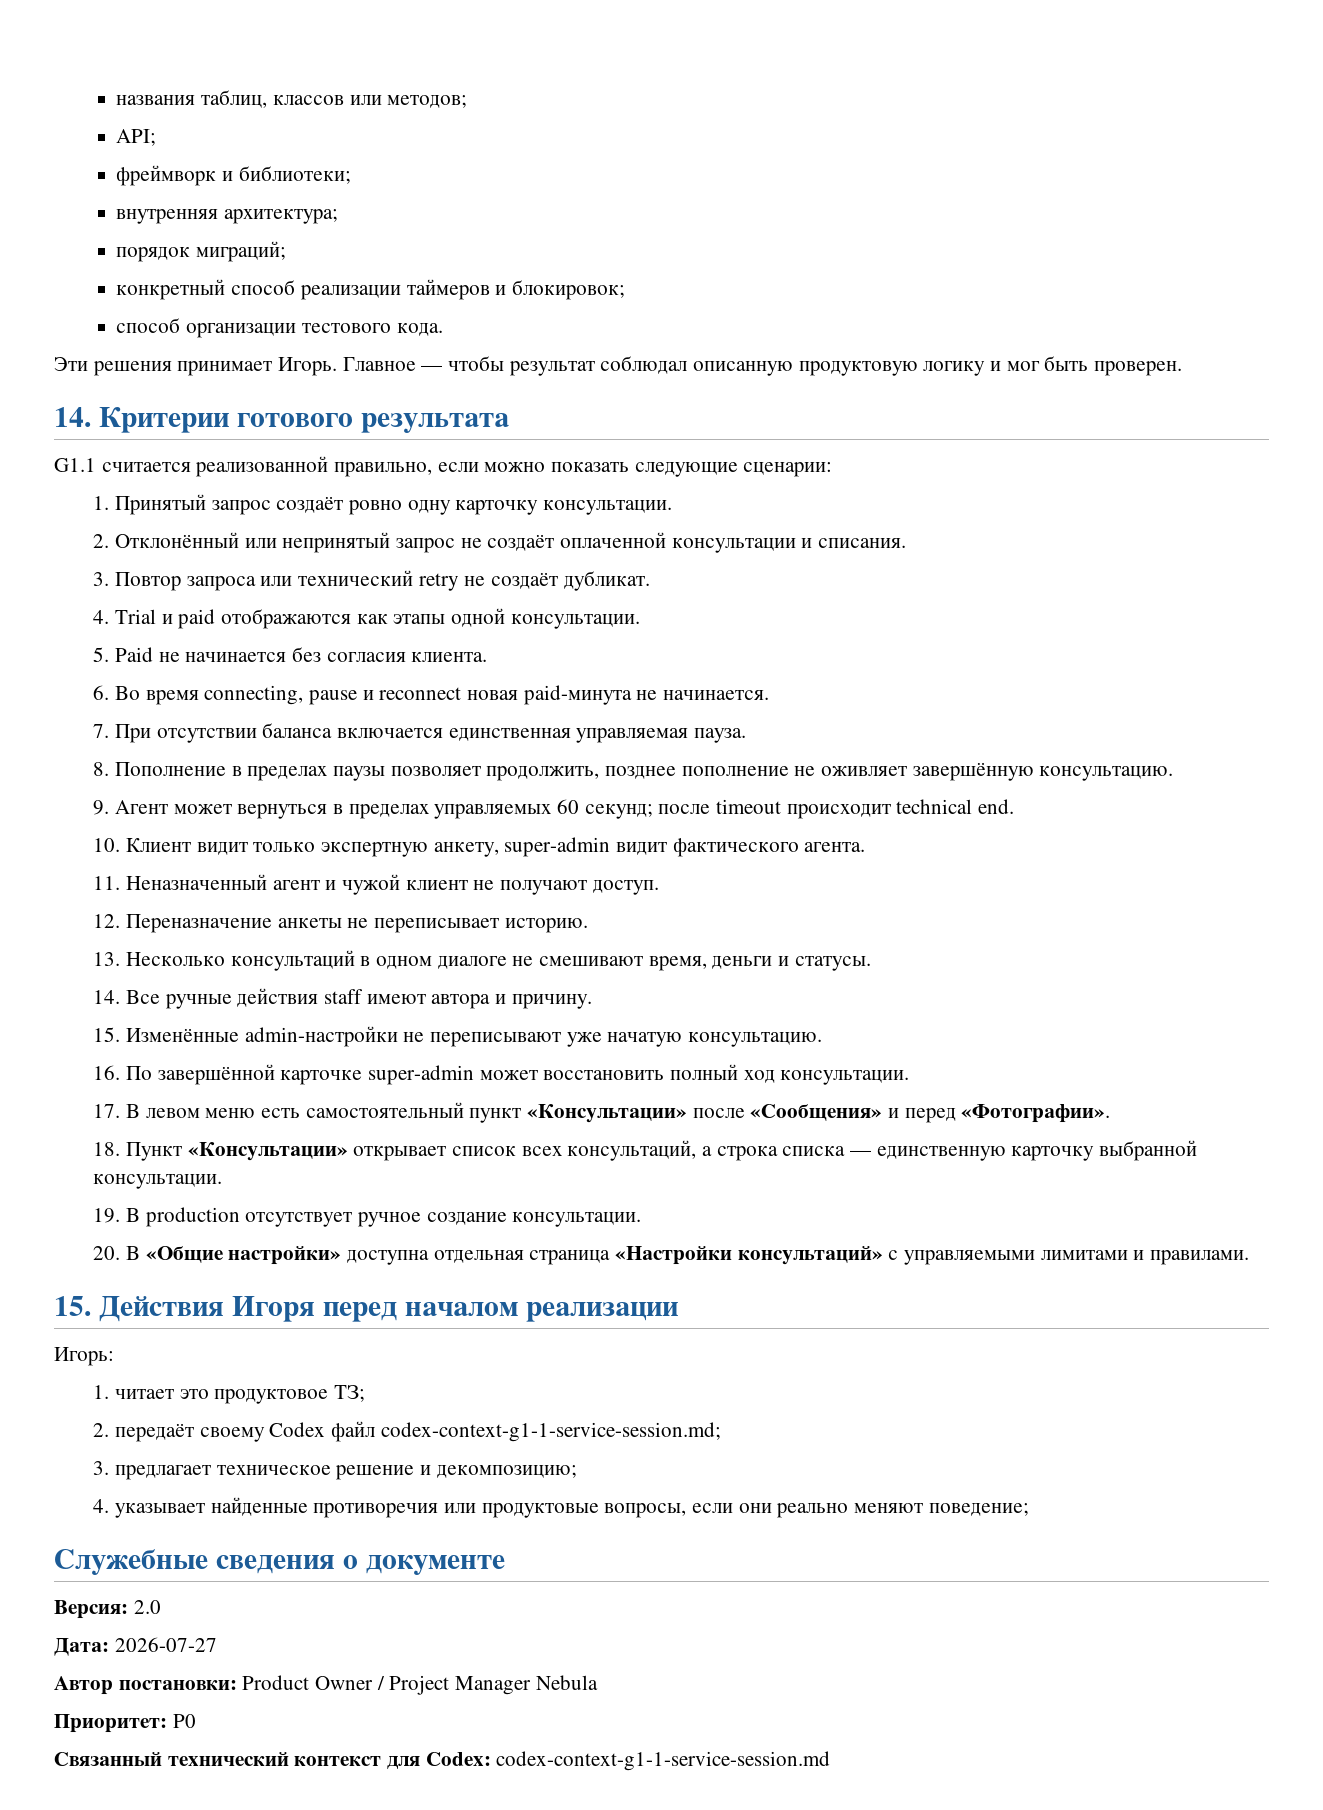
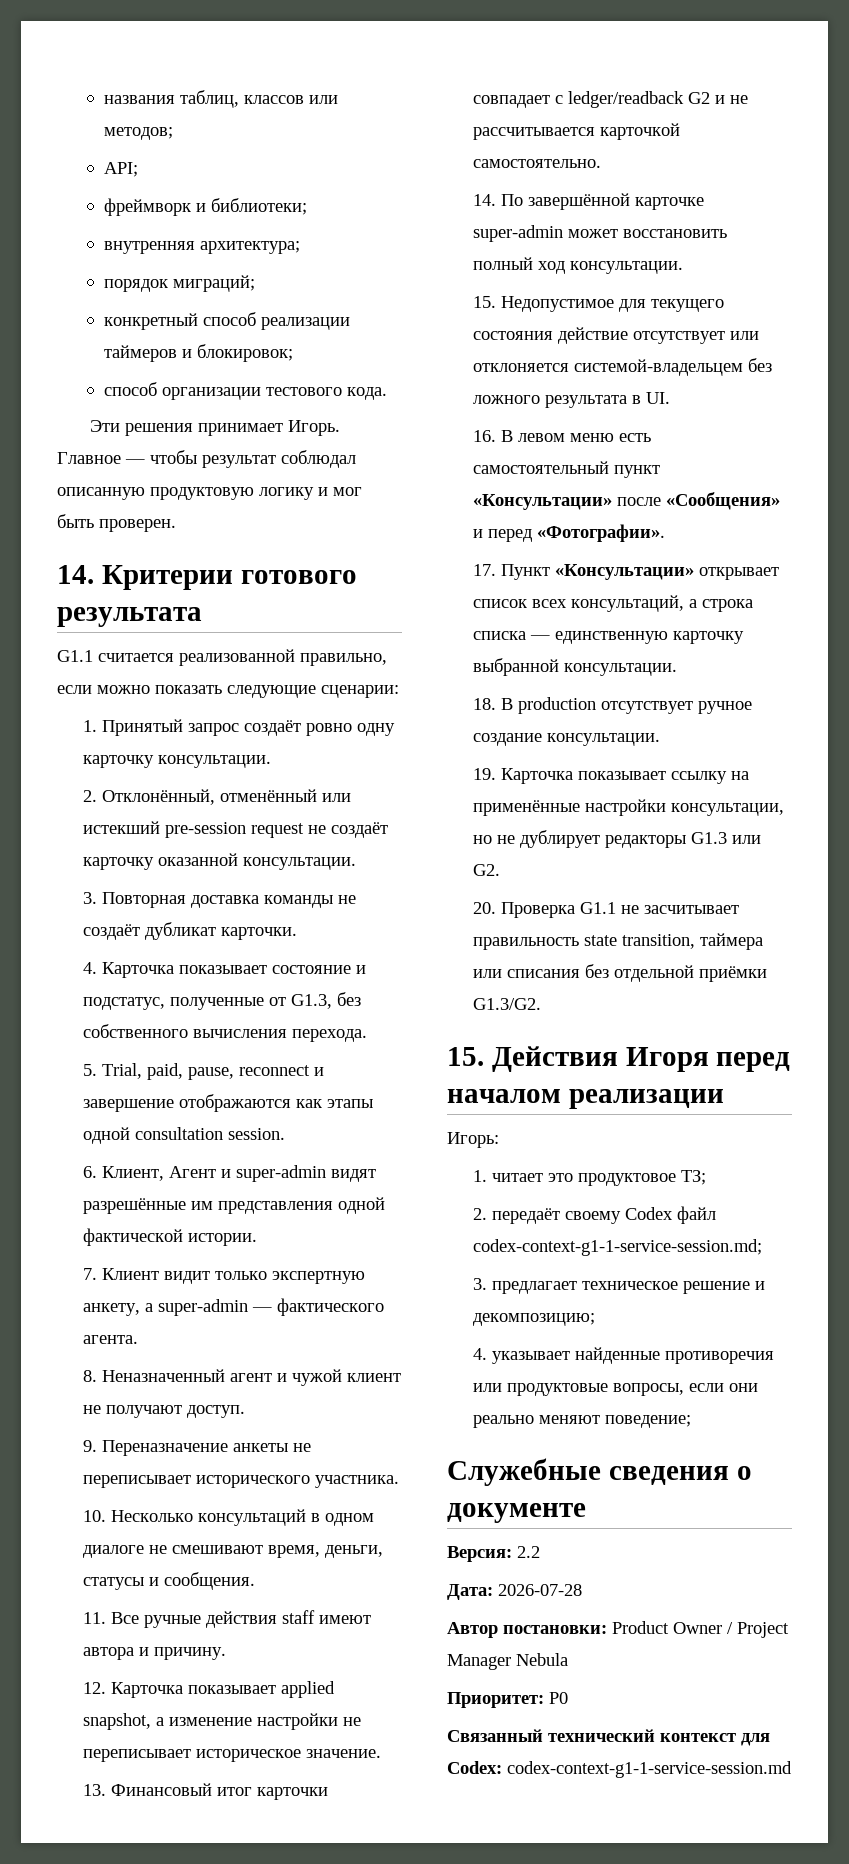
[115,532,907,553] [93,570,650,591] [93,608,640,629] [93,647,488,662] [93,685,770,705] [93,723,747,743] [93,762,1174,781] [93,799,1015,819] [93,838,121,852] Отклонённый или непринятый запрос не создаёт оплаченной консультации и списания. // 3. Повтор запроса или технический retry не создаёт дубликат. // 4. Trial и paid отображаются как этапы одной консультации. // 5. Paid не начинается без согласия клиента. // 6. Во время connecting, pause и reconnect новая paid-минута не начинается. // 7. При отсутствии баланса включается единственная управляемая пауза. // 8. Пополнение в пределах паузы позволяет продолжить, позднее пополнение не оживляет завершённую консультацию. // 9. Агент может вернуться в пределах управляемых 60 секунд; после timeout происходит technical end. // 10. -> [102,789,352,805] [83,821,389,838] [83,853,357,870] [83,892,357,908] [83,922,298,940] [83,962,367,978] [83,992,362,1010] [83,1024,368,1042] [83,1063,325,1080] [83,1094,374,1112] [83,1127,286,1144] [83,1165,377,1182] [83,1197,386,1214] [83,1228,258,1246] [83,1268,98,1280] Отклонённый, отменённый или истекший pre-session request не создаёт карточку оказанной консультации. // 3. Повторная доставка команды не создаёт дубликат карточки. // 4. Карточка показывает состояние и подстатус, полученные от G1.3, без собственного вычисления перехода. // 5. Trial, paid, pause, reconnect и завершение отображаются как этапы одной consultation session. // 6. Клиент, Агент и super-admin видят разрешённые им представления одной фактической истории. // 7.
[504,837,668,857] super-admin видит -> [145,1299,273,1316] а super-admin —
[93,876,121,890] 11. -> [83,1370,98,1382] 8.
[93,914,121,928] 12. -> [83,1440,98,1452] 9.
[504,918,588,933] [93,952,121,966] историю. // 13. -> [196,1475,400,1488] [83,1510,107,1522] исторического участника. // 10.
[712,956,871,971] [93,990,121,1004] деньги и статусы. // 14. -> [325,1545,384,1558] [83,1572,256,1590] [83,1612,107,1624] деньги, статусы и сообщения. // 11.
[93,1026,823,1047] [93,1065,121,1080] 15. Изменённые admin-настройки не переписывают уже начатую консультацию. // 16. -> [83,1681,336,1698] [83,1713,362,1730] [83,1749,382,1762] [83,1783,329,1800] [473,91,749,108] [473,123,681,140] [473,159,602,168] [473,194,497,206] 12. Карточка показывает applied snapshot, а изменение настройки не переписывает историческое значение. // 13. Финансовый итог карточки совпадает с ledger/readback G2 и не рассчитывается карточкой самостоятельно. // 14.
[93,1104,121,1118] 17. -> [473,296,725,312] [473,327,760,344] [473,358,773,376] [473,392,671,408] [473,430,497,442] 15. Недопустимое для текущего состояния действие отсутствует или отклоняется системой-владельцем без ложного результата в UI. // 16.
[93,1142,121,1156] 18. -> [473,564,497,576] 17.
[93,1208,121,1223] 19. -> [473,698,497,710] 18.
[93,1246,1250,1265] 20. В «Общие настройки» доступна отдельная страница «Настройки консультаций» с управляемыми лимитами и правилами. -> [473,768,750,784] [473,799,785,816] [473,830,762,848] [473,864,501,876] [473,902,740,918] [473,933,764,950] [473,964,768,982] [473,998,542,1010] 19. Карточка показывает ссылку на применённые настройки консультации, но не дублирует редакторы G1.3 или G2. // 20. Проверка G1.1 не засчитывает правильность state transition, таймера или списания без отдельной приёмки G1.3/G2.
[133,1600,161,1614] 2.0 -> [517,1546,540,1558] 2.2
[114,1637,217,1652] 2026-07-27 -> [498,1584,582,1596] 2026-07-28

